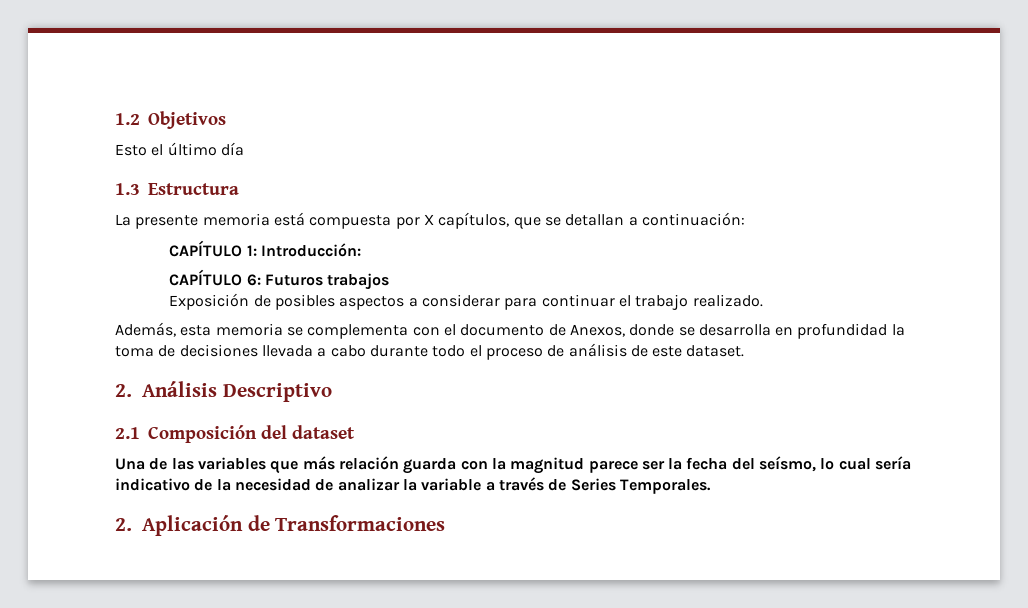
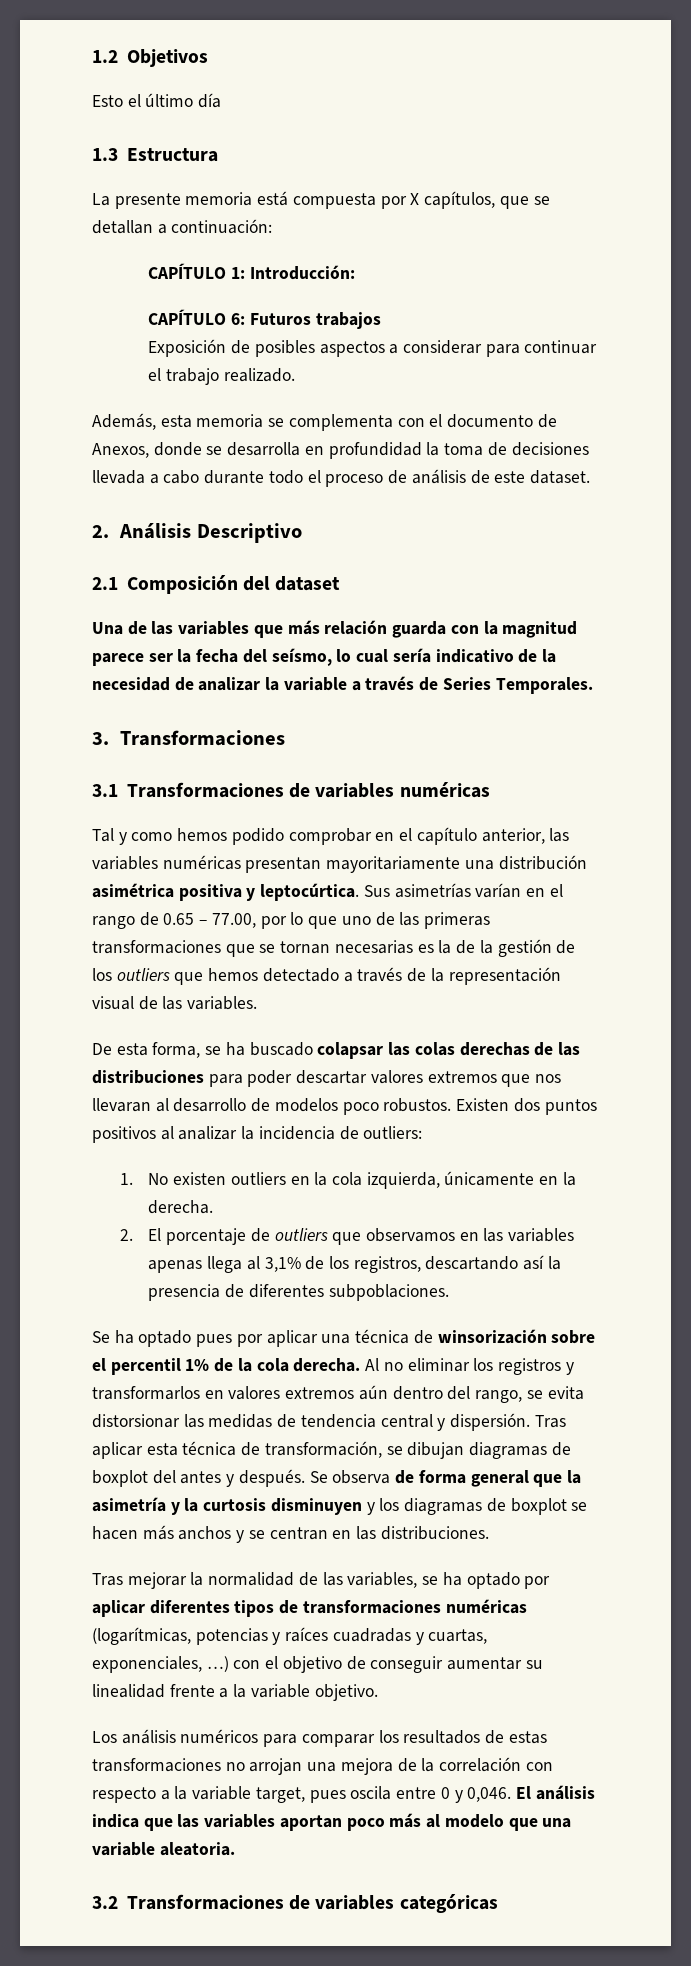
[115,515,446,536] 2. Aplicación de Transformaciones -> [92,730,286,746] [92,782,490,798] [92,827,570,845] [92,855,587,873] [92,883,563,901] [92,912,490,929] [92,939,576,957] [92,967,561,985] [92,996,258,1010] [92,1042,580,1059] [92,1070,562,1087] [92,1098,597,1115] [92,1126,423,1143] [120,1171,576,1189] [148,1200,214,1214] [120,1228,575,1245] [148,1255,561,1273] [148,1284,449,1301] [92,1329,596,1347] [92,1358,574,1375] [92,1385,584,1403] [92,1413,566,1431] [92,1441,571,1459] [92,1469,581,1487] [92,1497,588,1515] [92,1525,489,1543] [92,1572,551,1589] [92,1599,527,1617] [92,1627,488,1645] [92,1656,543,1673] [92,1684,378,1701] [92,1729,547,1747] [92,1757,553,1775] [92,1785,595,1803] [92,1813,572,1831] [92,1842,235,1856] [92,1894,498,1913] 3. Transformaciones // 3.1 Transformaciones de variables numéricas // Tal y como hemos podido comprobar en el capítulo anterior, las variables numéricas presentan mayoritariamente una distribución asimétrica positiva y leptocúrtica. Sus asimetrías varían en el rango de 0.65 – 77.00, por lo que uno de las primeras transformaciones que se tornan necesarias es la de la gestión de los outliers que hemos detectado a través de la representación visual de las variables. // De esta forma, se ha buscado colapsar las colas derechas de las distribuciones para poder descartar valores extremos que nos llevaran al desarrollo de modelos poco robustos. Existen dos puntos positivos al analizar la incidencia de outliers: // 1. No existen outliers en la cola izquierda, únicamente en la derecha. // 2. El porcentaje de outliers que observamos en las variables apenas llega al 3,1% de los registros, descartando así la presencia de diferentes subpoblaciones. // Se ha optado pues por aplicar una técnica de winsorización sobre el percentil 1% de la cola derecha. Al no eliminar los registros y transformarlos en valores extremos aún dentro del rango, se evita distorsionar las medidas de tendencia central y dispersión. Tras aplicar esta técnica de transformación, se dibujan diagramas de boxplot del antes y después. Se observa de forma general que la asimetría y la curtosis disminuyen y los diagramas de boxplot se hacen más anchos y se centran en las distribuciones. // Tras mejorar la normalidad de las variables, se ha optado por aplicar diferentes tipos de transformaciones numéricas (logarítmicas, potencias y raíces cuadradas y cuartas, exponenciales, …) con el objetivo de conseguir aumentar su linealidad frente a la variable objetivo. // Los análisis numéricos para comparar los resultados de estas transformaciones no arrojan una mejora de la correlación con respecto a la variable target, pues oscila entre 0 y 0,046. El análisis indica que las variables aportan poco más al modelo que una variable aleatoria. // 3.2 Transformaciones de variables categóricas

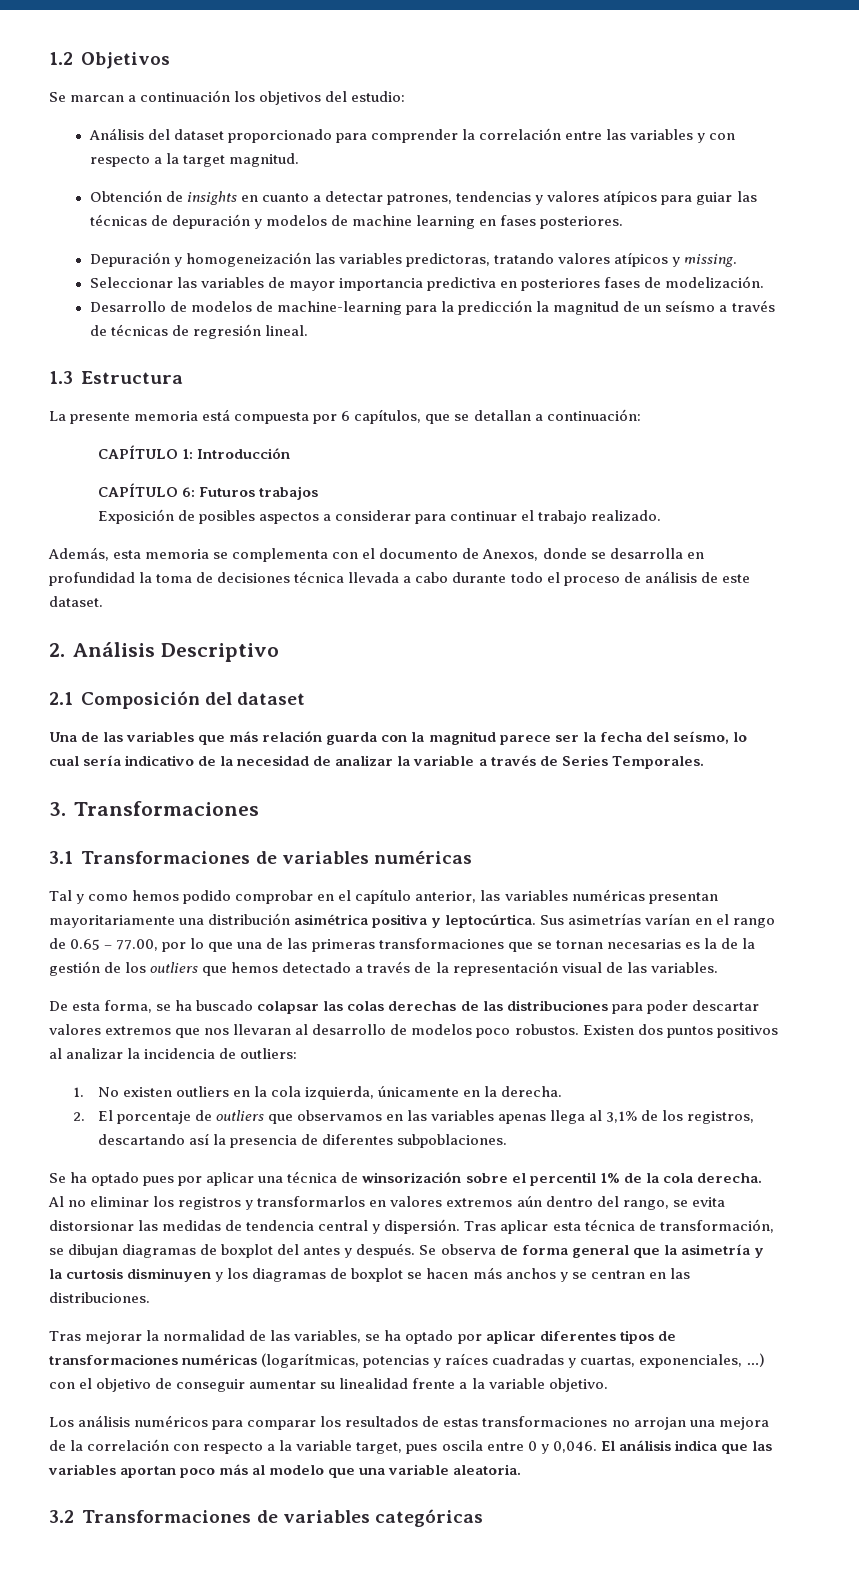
[92,93,222,108] Esto el último día -> [49,90,406,105] [88,128,736,143] [89,153,300,167] [89,190,757,205] [89,214,624,229] [89,252,738,267] [89,276,765,291] [89,300,775,315] [89,324,309,339] Se marcan a continuación los objetivos del estudio: // Análisis del dataset proporcionado para comprender la correlación entre las variables y con respecto a la target magnitud. // Obtención de insights en cuanto a detectar patrones, tendencias y valores atípicos para guiar las técnicas de depuración y modelos de machine learning en fases posteriores. // Depuración y homogeneización las variables predictoras, tratando valores atípicos y missing. // Seleccionar las variables de mayor importancia predictiva en posteriores fases de modelización. // Desarrollo de modelos de machine-learning para la predicción la magnitud de un seísmo a través de técnicas de regresión lineal.
[410,193,420,205] X -> [341,411,351,421] 6
[249,265,355,280] Introducción: -> [196,448,290,459] Introducción
(589, 449) none -> [294,571,345,583] técnica
[341,916,371,925] uno -> [237,942,263,949] una

